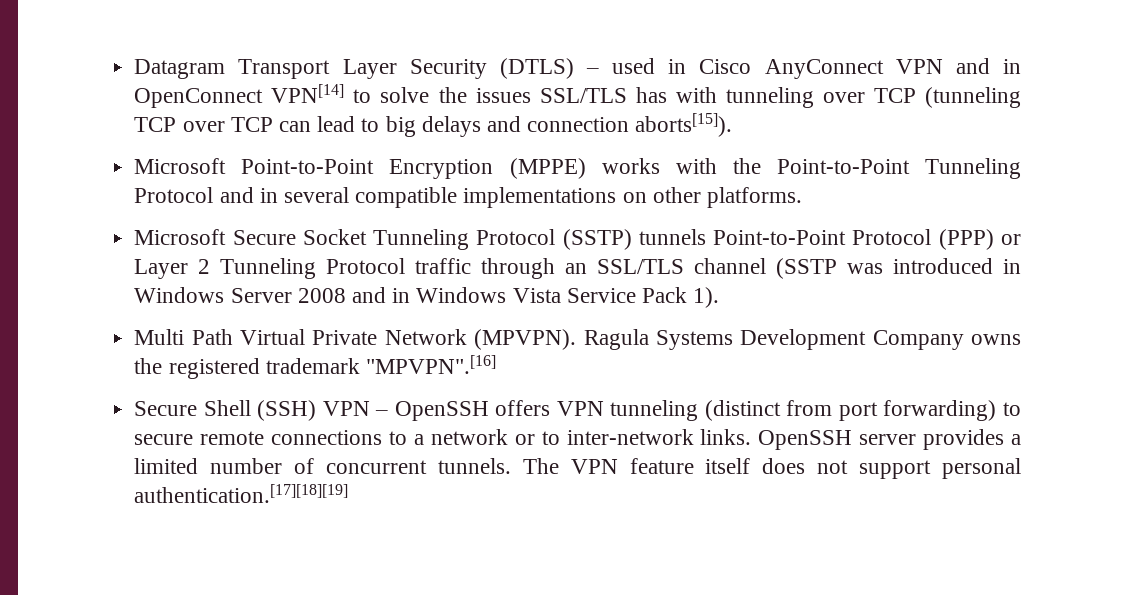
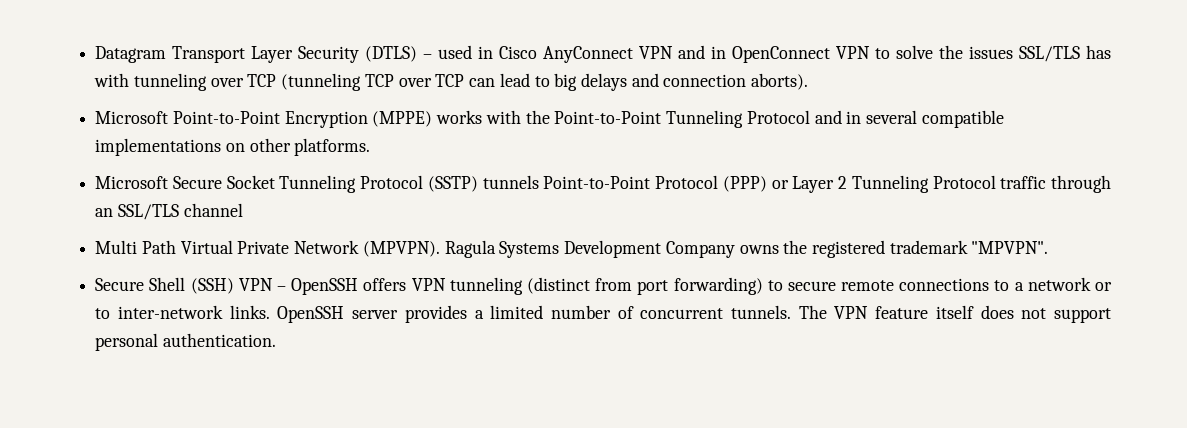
[271,84,345,103] VPN[14] -> [836,46,871,59] VPN
[635,113,733,137] aborts[15]). -> [751,73,809,90] aborts).
[776,258,1022,279] [134,287,720,308] (SSTP was introduced in Windows Server 2008 and in Windows Vista Service Pack 1). -> (243, 210) none
[365,355,496,374] "MPVPN".[16] -> [971,241,1049,254] "MPVPN".
[134,484,349,503] authentication.[17][18][19] -> [162,333,276,347] authentication.

